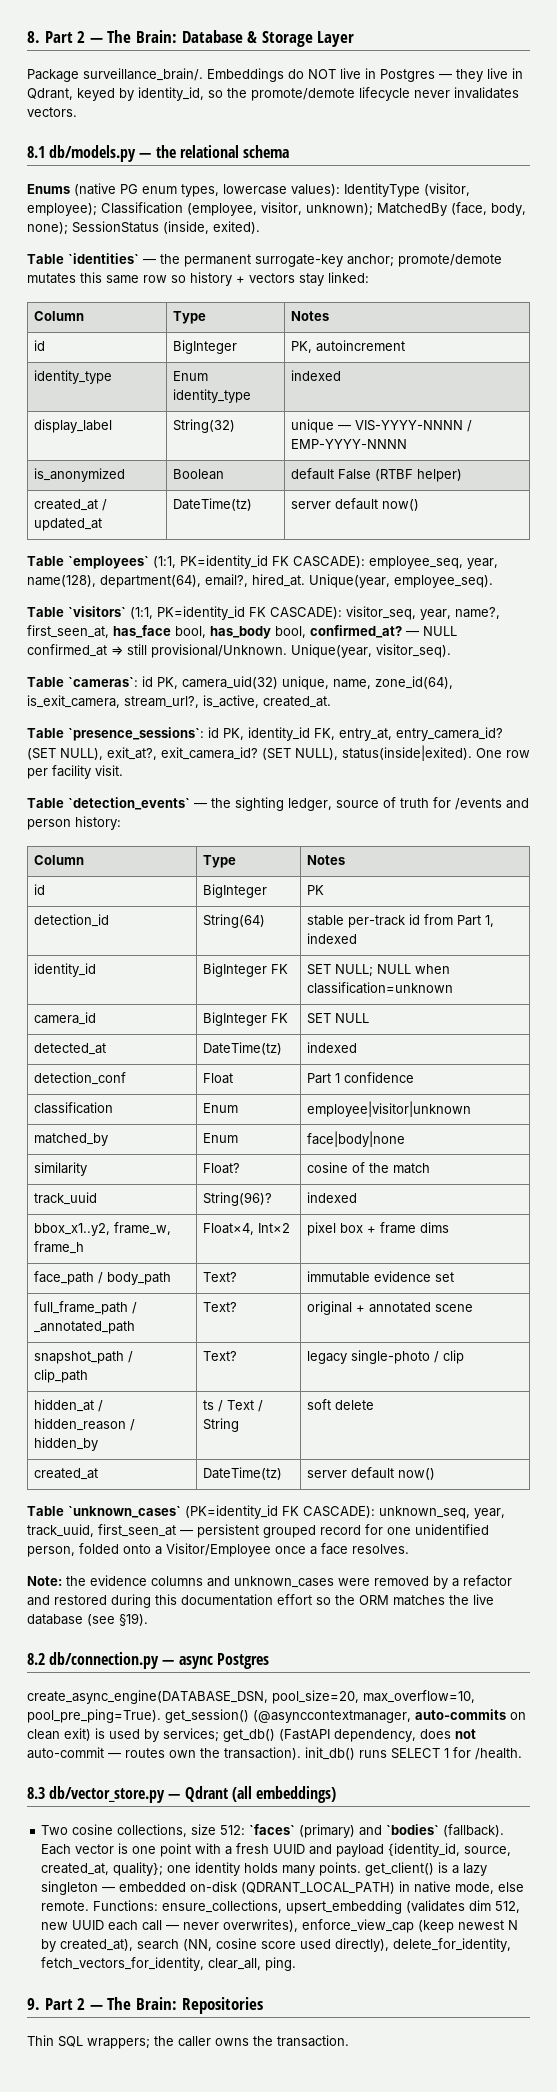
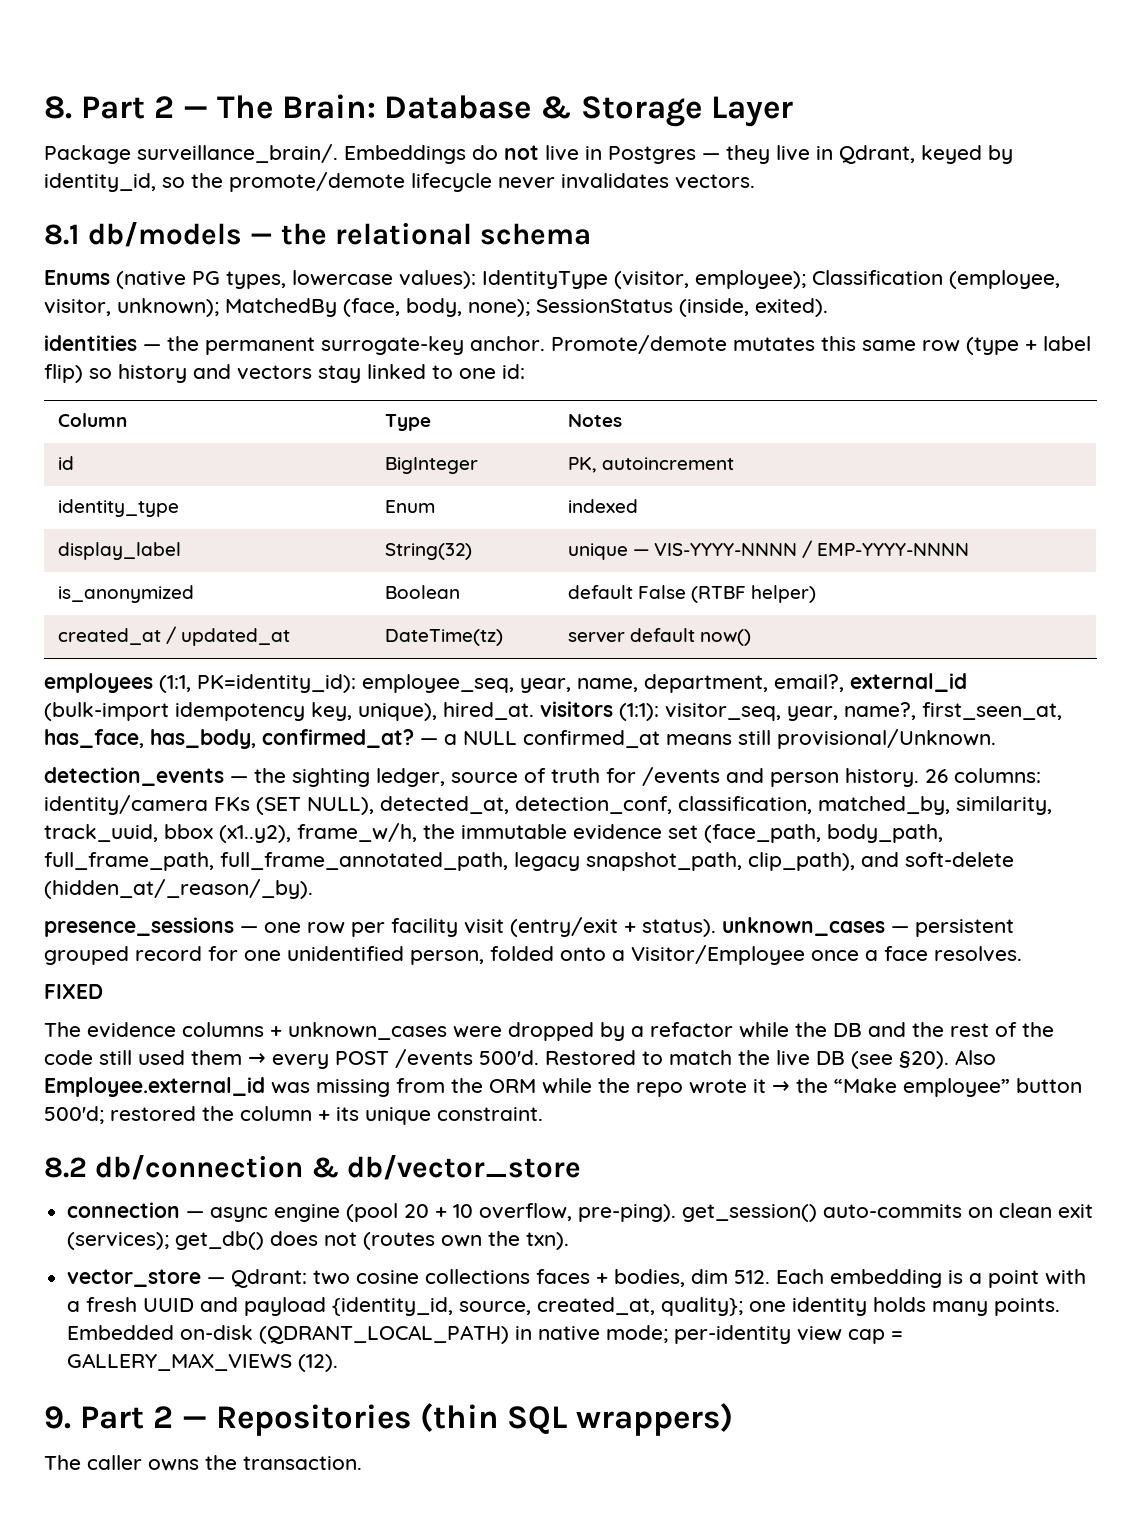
[308,69,336,79] NOT -> [504,145,539,160] not
[49,145,137,162] db/models.py -> [87,222,242,247] db/models
[142,186,177,194] enum -> (220, 278) none
[27,253,139,264] Table `identities` -> [44,335,137,351] identities
[347,254,502,267] anchor; promote/demote -> [470,335,727,354] anchor. Promote/demote
(167, 279) none -> [966,336,1091,355] [44,364,83,383] (type + label flip)
[236,276,245,283] + -> [193,364,231,379] and
[328,272,369,283] linked: -> [367,364,525,379] linked to one id:
[173,389,252,403] identity_type -> (435, 506) none
[27,555,498,569] [27,574,493,588] [27,606,500,620] [27,625,306,639] Table `employees` (1:1, PK=identity_id FK CASCADE): employee_seq, year, name(128), department(64), email?, hired_at. Unique(year, employee_seq). // Table `visitors` (1:1, PK=identity_id FK CASCADE): visitor_seq, year, name?, first_seen_at, has_face bool, has_body bool, -> [44,673,967,693] [44,701,1062,721] [44,729,256,749] employees (1:1, PK=identity_id): employee_seq, year, name, department, email?, external_id (bulk-import idempotency key, unique), hired_at. visitors (1:1): visitor_seq, year, name?, first_seen_at, has_face, has_body,
(419, 633) none -> [444,734,457,745] a
[111,646,123,655] ⇒ -> [666,734,732,745] means
[291,644,451,658] [27,676,453,690] [27,695,331,708] [27,727,503,741] [27,745,530,761] [27,765,123,779] [27,797,190,810] Unique(year, visitor_seq). // Table `cameras`: id PK, camera_uid(32) unique, name, zone_id(64), is_exit_camera, stream_url?, is_active, created_at. // Table `presence_sessions`: id PK, identity_id FK, entry_at, entry_camera_id? (SET NULL), exit_at?, exit_camera_id? (SET NULL), status(inside|exited). One row per facility visit. // Table `detection_events` -> [44,767,224,786] // detection_events
[75,816,121,830] [34,855,85,865] [203,855,237,868] [307,855,346,865] [34,884,46,895] [203,884,268,898] [307,885,325,895] [34,914,110,927] [203,914,266,928] [307,914,495,928] [307,933,358,944] [34,963,97,977] [203,963,289,977] [307,964,451,977] [307,982,454,994] [34,1012,97,1025] [203,1012,289,1026] [307,1013,370,1024] [34,1043,107,1055] [203,1042,283,1055] [307,1042,358,1053] [34,1072,127,1085] [203,1073,234,1084] [307,1072,415,1084] [34,1102,114,1114] [203,1103,239,1113] [307,1101,472,1117] [34,1133,109,1146] [203,1133,239,1143] [307,1131,406,1147] [34,1162,88,1176] [203,1163,241,1174] [307,1162,431,1174] [34,1192,98,1205] [203,1192,273,1206] [307,1192,358,1203] [34,1222,172,1236] [34,1241,85,1254] [203,1223,291,1235] [307,1222,450,1236] [34,1271,172,1285] [203,1272,238,1282] [307,1271,455,1283] [34,1301,138,1315] [34,1321,136,1334] [203,1302,238,1312] [307,1301,474,1315] [34,1351,134,1364] [34,1369,89,1383] [203,1351,238,1361] [307,1350,465,1364] [34,1399,104,1412] [34,1418,136,1431] [34,1437,99,1451] [203,1400,264,1412] [203,1418,240,1432] [307,1399,375,1410] [34,1468,99,1480] [203,1467,283,1480] [307,1467,436,1480] [27,1505,505,1519] [27,1524,176,1537] history: // Column | Type | Notes // id | BigInteger | PK // detection_id | String(64) | stable per-track id from Part 1, indexed // identity_id | BigInteger FK | SET NULL; NULL when classification=unknown // camera_id | BigInteger FK | SET NULL // detected_at | DateTime(tz) | indexed // detection_conf | Float | Part 1 confidence // classification | Enum | employee|visitor|unknown // matched_by | Enum | face|body|none // similarity | Float? | cosine of the match // track_uuid | String(96)? | indexed // bbox_x1..y2, frame_w, frame_h | Float×4, Int×2 | pixel box + frame dims // face_path / body_path | Text? | immutable evidence set // full_frame_path / _annotated_path | Text? | original + annotated scene // snapshot_path / clip_path | Text? | legacy single-photo / clip // hidden_at / hidden_reason / hidden_by | ts / Text / String | soft delete // created_at | DateTime(tz) | server default now() // Table `unknown_cases` (PK=identity_id FK CASCADE): unknown_seq, year, track_uuid, first_seen_at -> [845,768,1041,787] [44,795,1052,815] [44,823,943,843] [44,852,1014,871] [44,879,313,899] [44,917,885,937] history. 26 columns: identity/camera FKs (SET NULL), detected_at, detection_conf, classification, matched_by, similarity, track_uuid, bbox (x1..y2), frame_w/h, the immutable evidence set (face_path, body_path, full_frame_path, full_frame_annotated_path, legacy snapshot_path, clip_path), and soft-delete (hidden_at/_reason/_by). // presence_sessions — one row per facility visit (entry/exit + status). unknown_cases
[27,1576,86,1586] Note: the -> [44,984,103,999] [44,1022,81,1037] FIXED // The
[207,1576,230,1587] and -> [270,1026,282,1037] +
[374,1576,429,1586] removed -> [508,1022,594,1041] dropped
[27,1594,494,1608] [27,1613,148,1626] [27,1652,269,1669] [27,1690,475,1704] [27,1709,526,1723] [27,1728,476,1742] [27,1747,522,1760] [27,1786,336,1803] [41,1824,505,1838] [41,1843,157,1855] and restored during this documentation effort so the ORM matches the live database (see §19). // 8.2 db/connection.py — async Postgres // create_async_engine(DATABASE_DSN, pool_size=20, max_overflow=10, pool_pre_ping=True). get_session() (@asynccontextmanager, auto-commits on clean exit) is used by services; get_db() (FastAPI dependency, does not auto-commit — routes own the transaction). init_db() runs SELECT 1 for /health. // 8.3 db/vector_store.py — Qdrant (all embeddings) // Two cosine collections, size 512: `faces` (primary) and `bodies` (fallback). Each vector is one -> [739,1022,1054,1038] [44,1049,996,1069] [44,1077,1082,1097] [44,1106,543,1125] [44,1155,581,1180] [67,1202,1094,1222] [67,1231,570,1250] [67,1269,983,1288] while the DB and the rest of the code still used them → every POST /events 500'd. Restored to match the live DB (see §20). Also Employee.external_id was missing from the ORM while the repo wrote it → the “Make employee” button 500'd; restored the column + its unique constraint. // 8.2 db/connection & db/vector_store // connection — async engine (pool 20 + 10 overflow, pre-ping). get_session() auto-commits on clean exit (services); get_db() does not (routes own the txn). // vector_store — Qdrant: two cosine collections faces + bodies, dim 512. Each embedding is a
[365,1862,488,1876] [41,1881,525,1895] [41,1900,521,1914] [41,1919,519,1933] [41,1938,512,1952] [41,1957,297,1971] [27,1997,263,2014] [27,2035,174,2049] get_client() is a lazy singleton — embedded on-disk (QDRANT_LOCAL_PATH) in native mode, else remote. Functions: ensure_collections, upsert_embedding (validates dim 512, new UUID each call — never overwrites), enforce_view_cap (keep newest N by created_at), search (NN, cosine score used directly), delete_for_identity, fetch_vectors_for_identity, clear_all, ping. // 9. Part 2 — The Brain: Repositories // Thin SQL wrappers; the -> [67,1325,904,1344] [67,1353,339,1372] [44,1403,734,1436] [44,1455,81,1470] Embedded on-disk (QDRANT_LOCAL_PATH) in native mode; per-identity view cap = GALLERY_MAX_VIEWS (12). // 9. Part 2 — Repositories (thin SQL wrappers) // The

